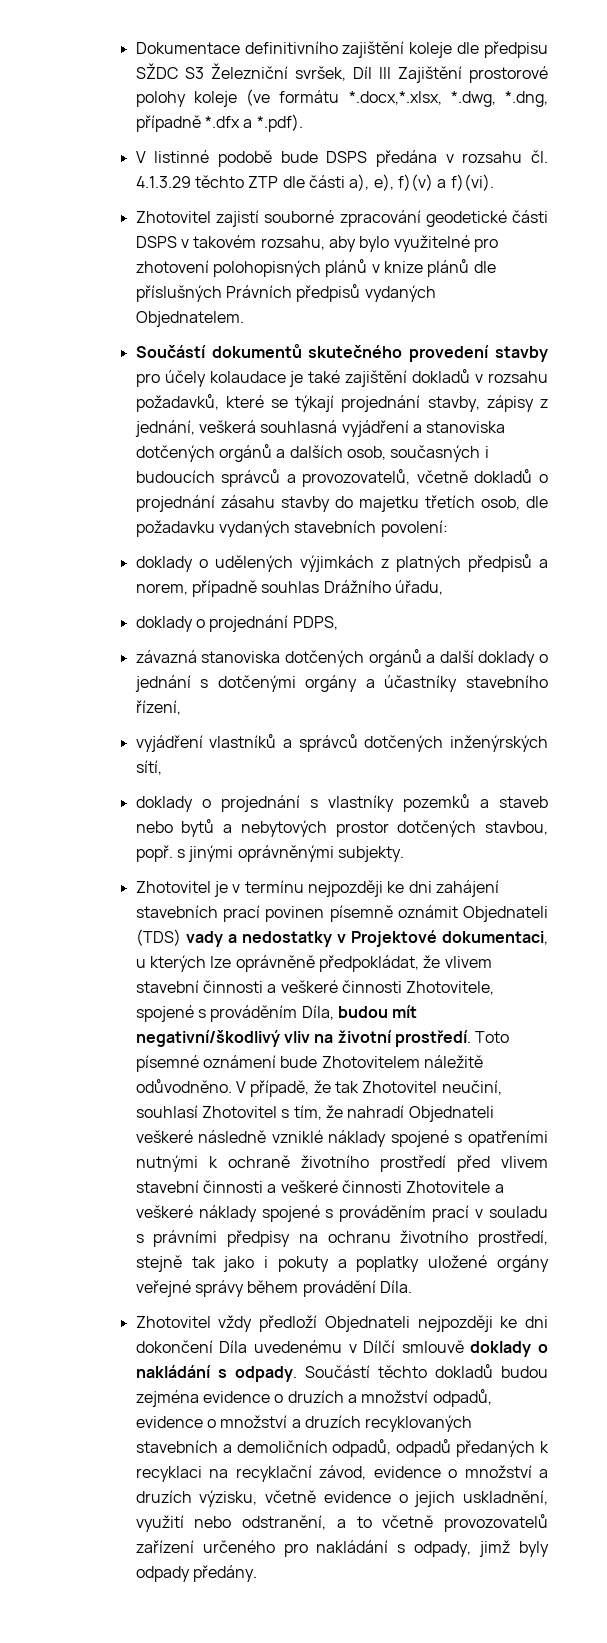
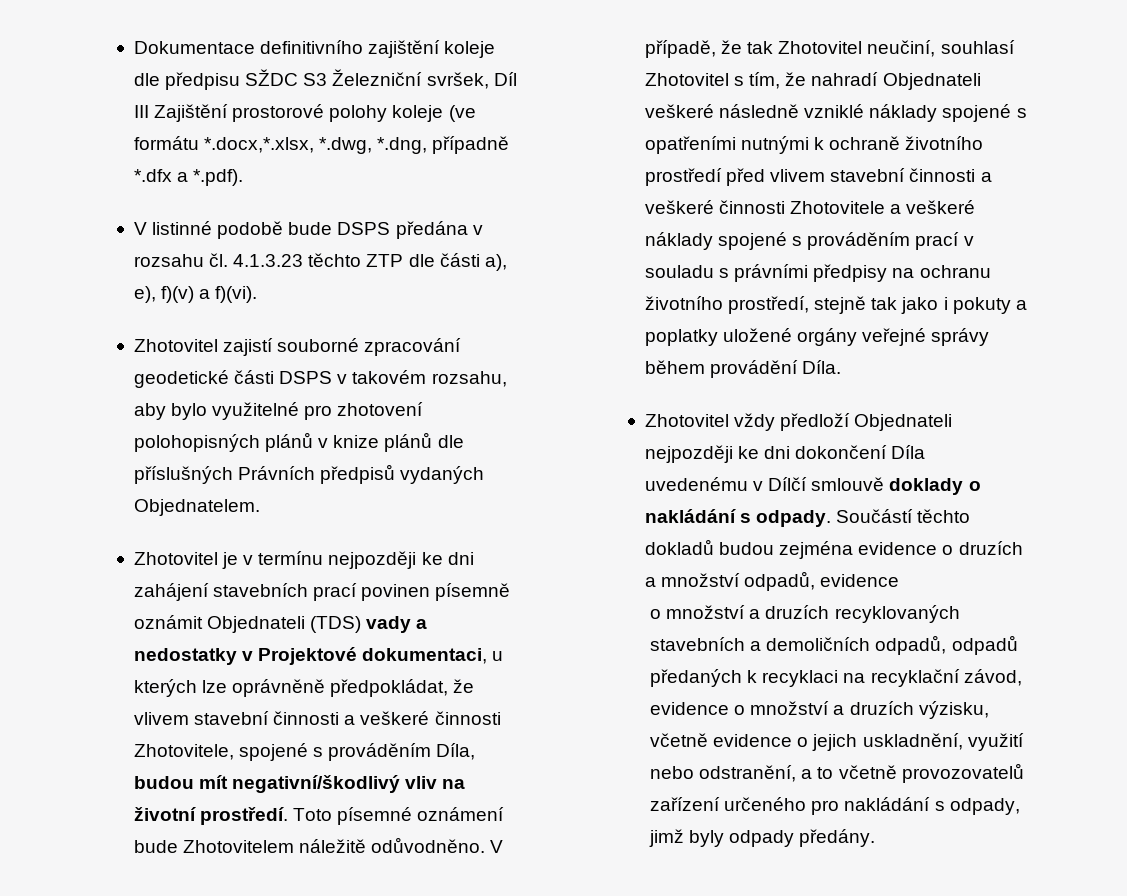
[135,176,191,188] 4.1.3.29 -> [233,254,304,267] 4.1.3.23
[135,344,548,362] [135,369,549,387] [135,394,548,412] [134,420,506,437] [135,444,489,462] [135,469,548,487] [135,495,548,512] [135,520,448,537] [135,554,549,572] [135,580,444,597] [135,615,338,632] [135,649,548,667] [134,675,549,692] [135,700,181,715] [135,734,549,752] [135,760,162,775] [135,794,548,812] [135,819,548,837] [135,845,405,862] // Součástí dokumentů skutečného provedení stavby pro účely kolaudace je také zajištění dokladů v rozsahu požadavků, které se týkají projednání stavby, zápisy z jednání, veškerá souhlasná vyjádření a stanoviska dotčených orgánů a dalších osob, současných i budoucích správců a provozovatelů, včetně dokladů o projednání zásahu stavby do majetku třetích osob, dle požadavku vydaných stavebních povolení: // doklady o udělených výjimkách z platných předpisů a norem, případně souhlas Drážního úřadu, // doklady o projednání PDPS, // závazná stanoviska dotčených orgánů a další doklady o jednání s dotčenými orgány a účastníky stavebního řízení, // vyjádření vlastníků a správců dotčených inženýrských sítí, // doklady o projednání s vlastníky pozemků a staveb nebo bytů a nebytových prostor dotčených stavbou, popř. s jinými oprávněnými subjekty. -> (260, 507) none
(203, 1422) none -> (900, 580) //

